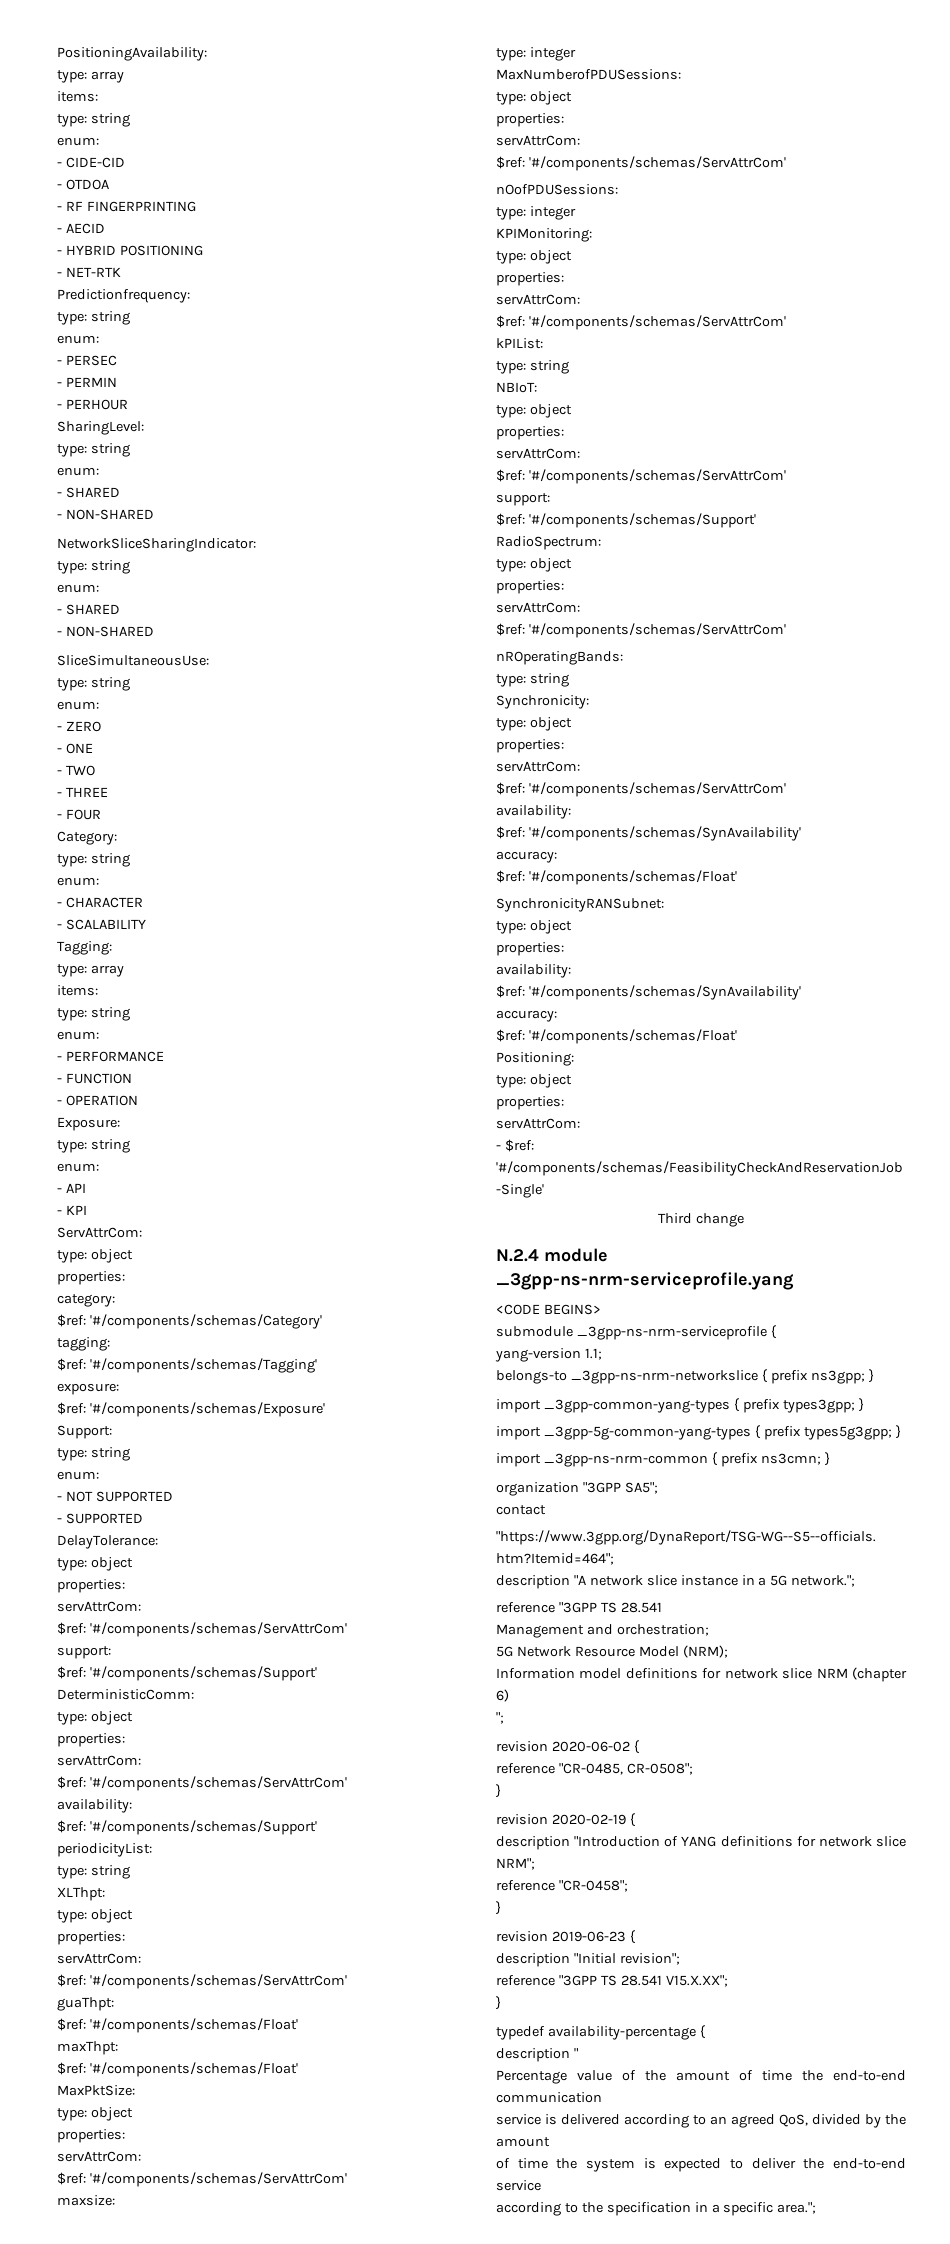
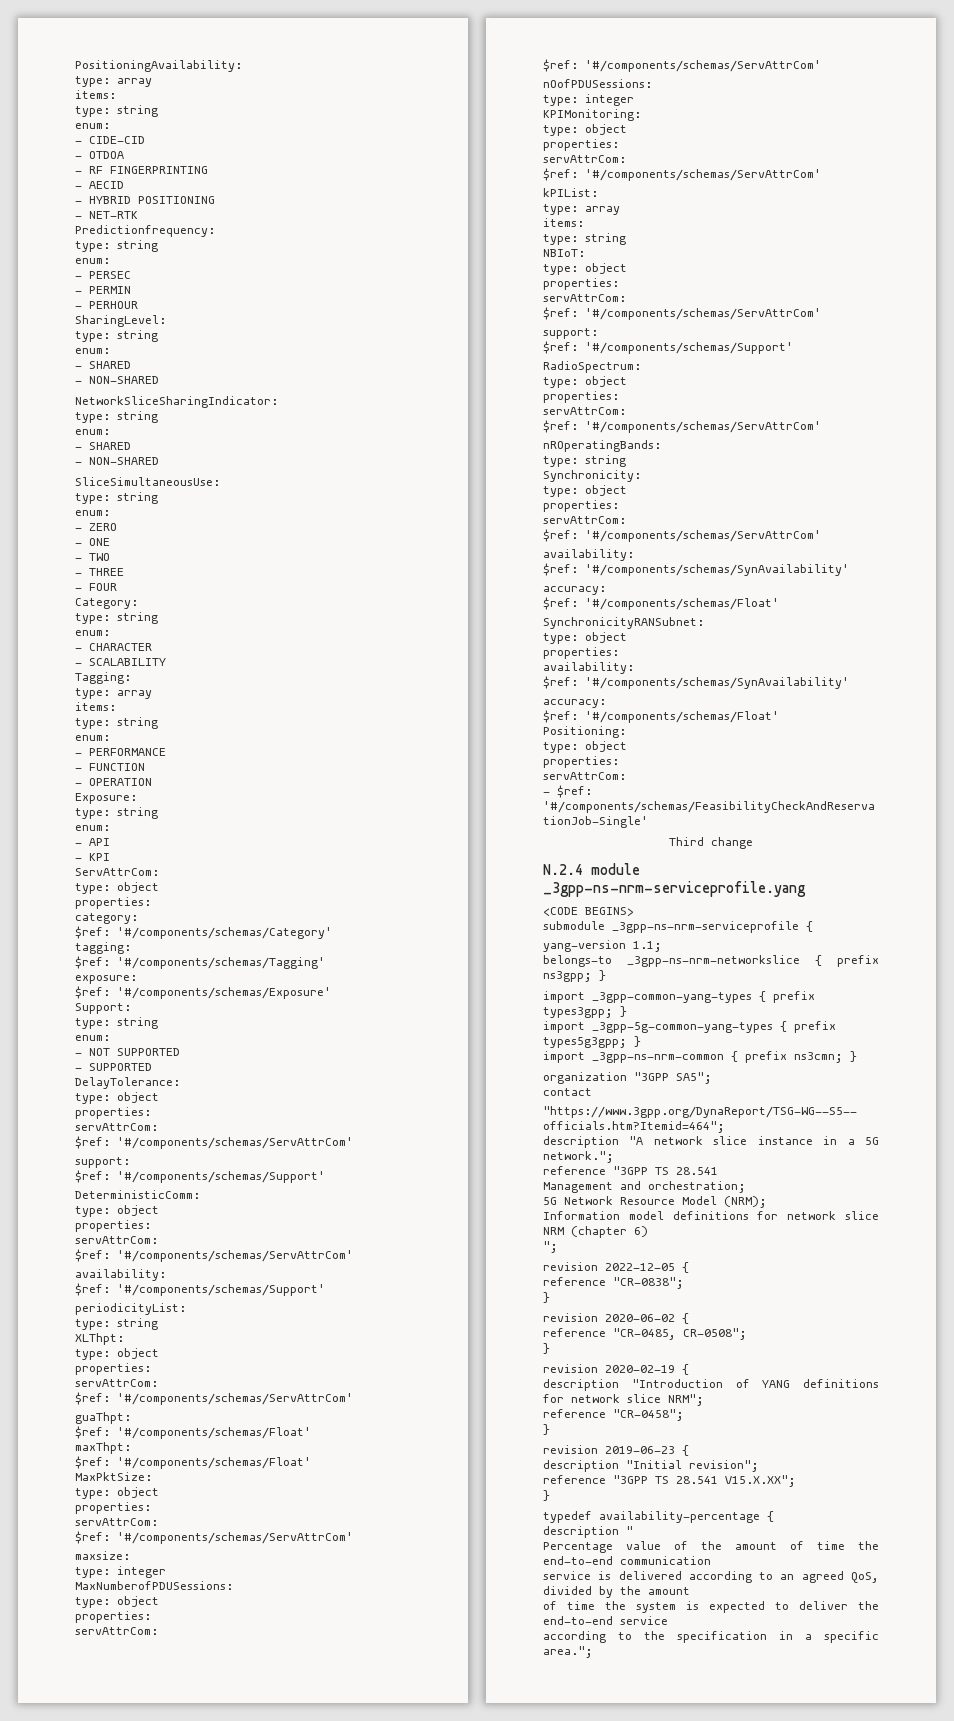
(543, 343) none -> [543,204,620,215] [543,218,584,227] // type: array // items:
(504, 1718) none -> [543,1262,689,1273] [543,1277,684,1289] [543,1292,550,1303] // revision 2022-12-05 { // reference "CR-0838"; // }

